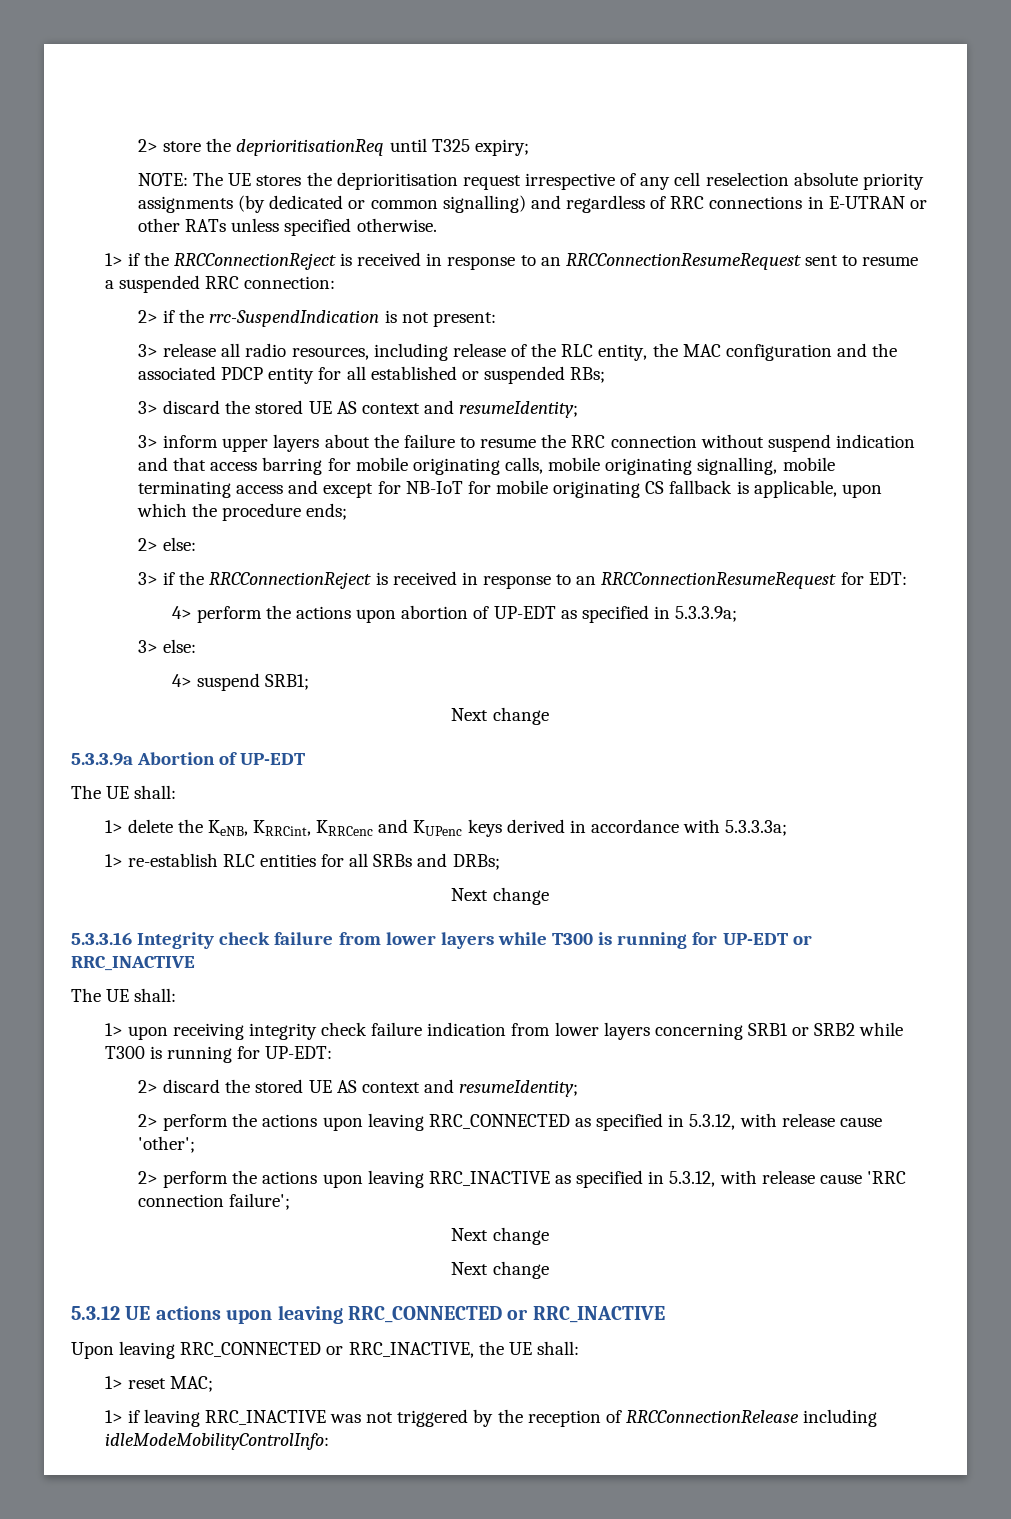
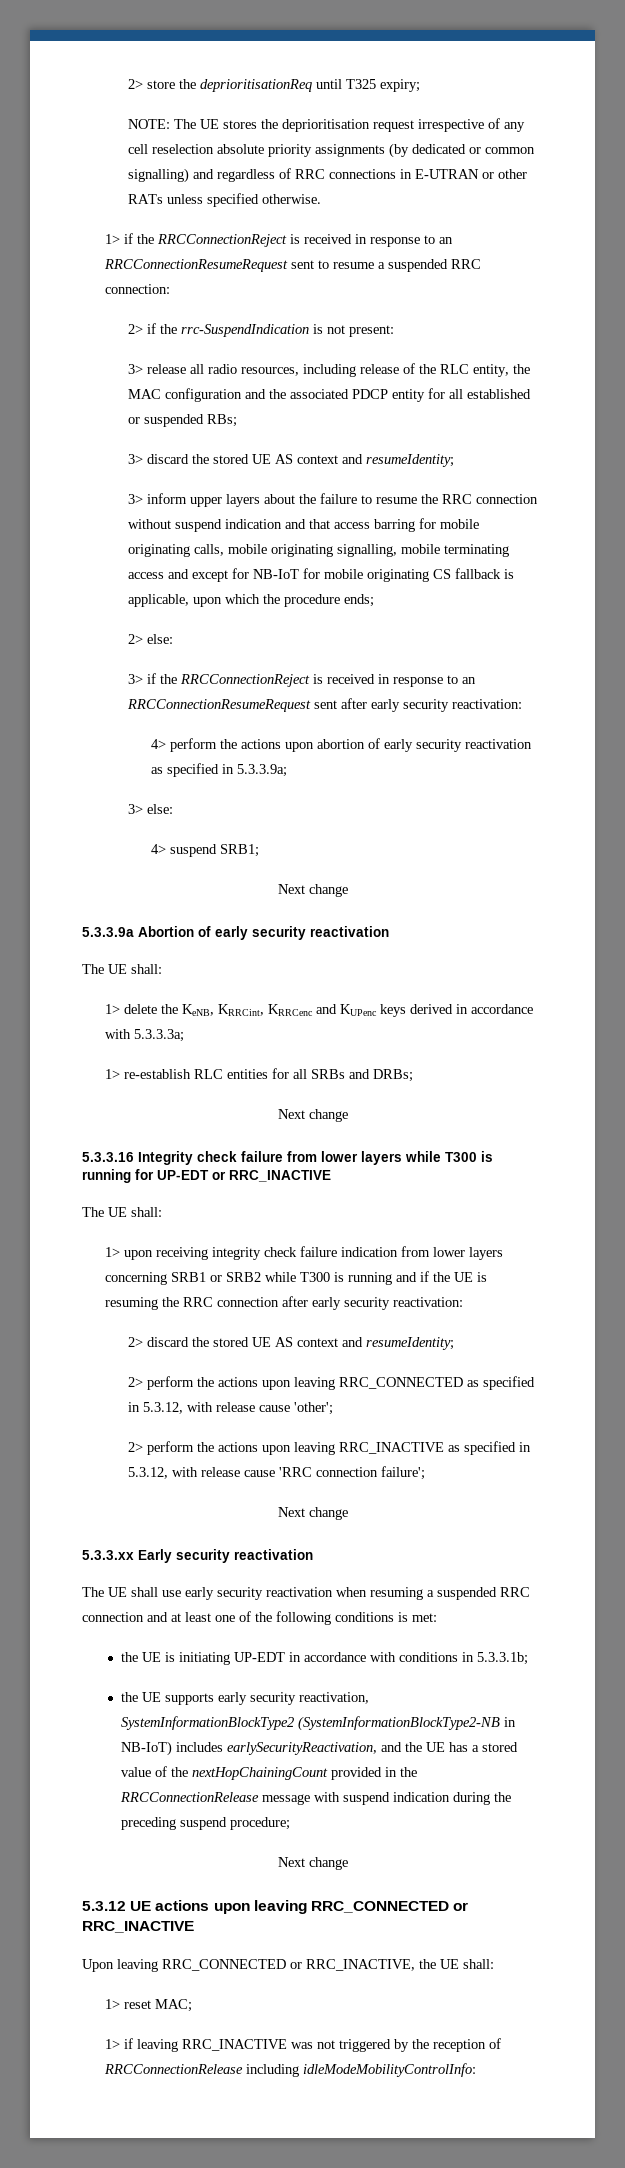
[840,572,907,585] for EDT: -> [313,698,522,712] sent after early security reactivation:
[493,606,556,619] UP-EDT -> [383,739,532,752] early security reactivation
[240,753,306,765] UP-EDT -> [215,926,389,940] early security reactivation
[236,1046,333,1059] for UP-EDT: -> [395,1271,487,1282] [104,1296,463,1310] and if the UE is resuming the RRC connection after early security reactivation:
(549, 1236) none -> [82,1549,313,1563] [82,1587,530,1600] [82,1611,437,1625] [120,1652,528,1665] [120,1692,369,1705] [120,1716,516,1731] [120,1741,518,1756] [120,1766,417,1780] [119,1792,511,1805] [120,1817,290,1830] // 5.3.3.xx Early security reactivation // The UE shall use early security reactivation when resuming a suspended RRC connection and at least one of the following conditions is met: // the UE is initiating UP-EDT in accordance with conditions in 5.3.3.1b; // the UE supports early security reactivation, SystemInformationBlockType2 (SystemInformationBlockType2-NB in NB-IoT) includes earlySecurityReactivation, and the UE has a stored value of the nextHopChainingCount provided in the RRCConnectionRelease message with suspend indication during the preceding suspend procedure;

